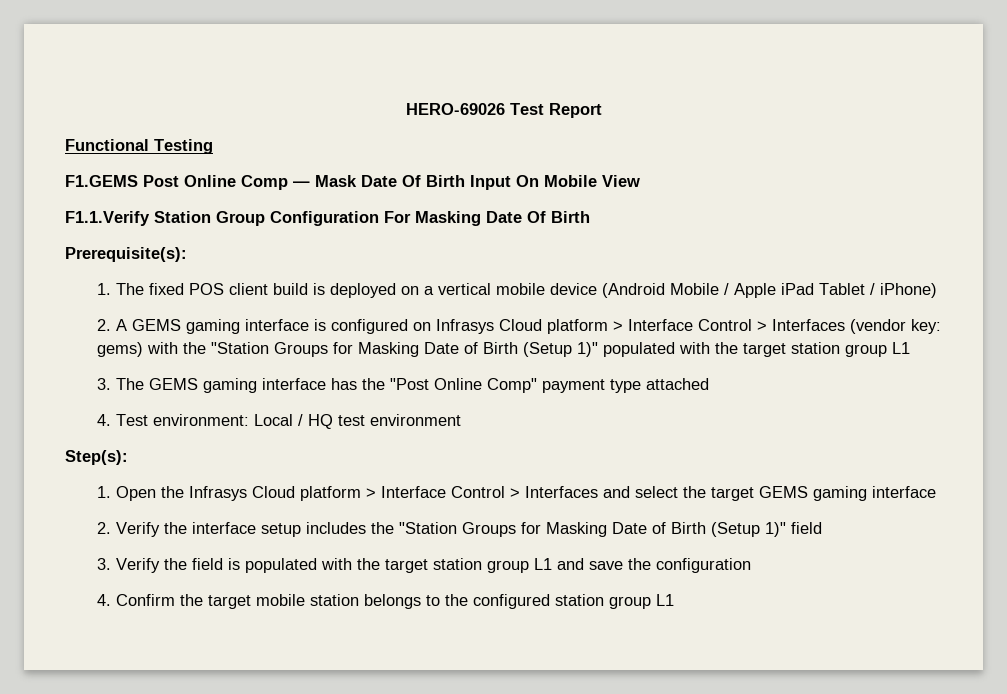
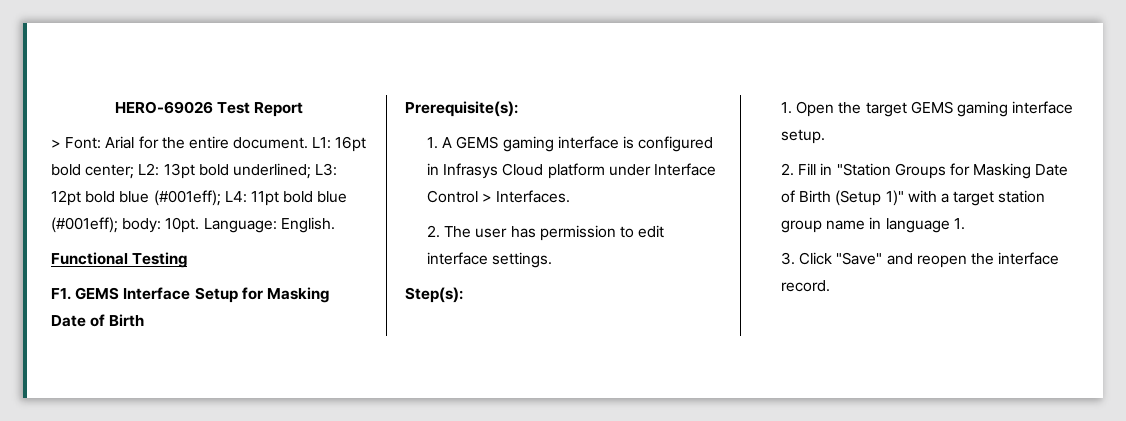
[65,139,213,154] [65,175,640,190] [65,211,546,226] Functional Testing // F1.GEMS Post Online Comp — Mask Date Of Birth Input On Mobile View // F1.1.Verify Station Group Configuration For Masking Date Of -> [51,136,367,152] [51,163,338,179] [51,190,348,206] [51,217,335,233] [51,252,188,268] [51,287,329,303] [51,314,106,327] > Font: Arial for the entire document. L1: 16pt bold center; L2: 13pt bold underlined; L3: 12pt bold blue (#001eff); L4: 11pt bold blue (#001eff); body: 10pt. Language: English. // Functional Testing // F1. GEMS Interface Setup for Masking Date of
[116,283,938,298] [97,319,112,331] The fixed POS client build is deployed on a vertical mobile device (Android Mobile / Apple iPad Tablet / iPhone) // 2. -> (439, 143) none
[413,319,942,334] [97,342,911,357] [97,378,710,393] [97,414,462,429] [65,450,128,465] [97,486,937,501] [97,522,823,537] [97,558,752,573] [97,594,675,609] on Infrasys Cloud platform > Interface Control > Interfaces (vendor key: gems) with the "Station Groups for Masking Date of Birth (Setup 1)" populated with the target station group L1 // 3. The GEMS gaming interface has the "Post Online Comp" payment type attached // 4. Test environment: Local / HQ test environment // Step(s): // 1. Open the Infrasys Cloud platform > Interface Control > Interfaces and select the target GEMS gaming interface // 2. Verify the interface setup includes the "Station Groups for Masking Date of Birth (Setup 1)" field // 3. Verify the field is populated with the target station group L1 and save the configuration // 4. Confirm the target mobile station belongs to the configured station group L1 -> [427,163,717,179] [427,190,571,203] [427,225,665,241] [427,252,553,268] [405,287,463,303] [781,101,1074,117] [781,129,826,144] [781,163,1069,179] [781,190,1046,206] [781,217,965,233] [781,252,1060,268] [781,280,831,292] in Infrasys Cloud platform under Interface Control > Interfaces. // 2. The user has permission to edit interface settings. // Step(s): // 1. Open the target GEMS gaming interface setup. // 2. Fill in "Station Groups for Masking Date of Birth (Setup 1)" with a target station group name in language 1. // 3. Click "Save" and reopen the interface record.

